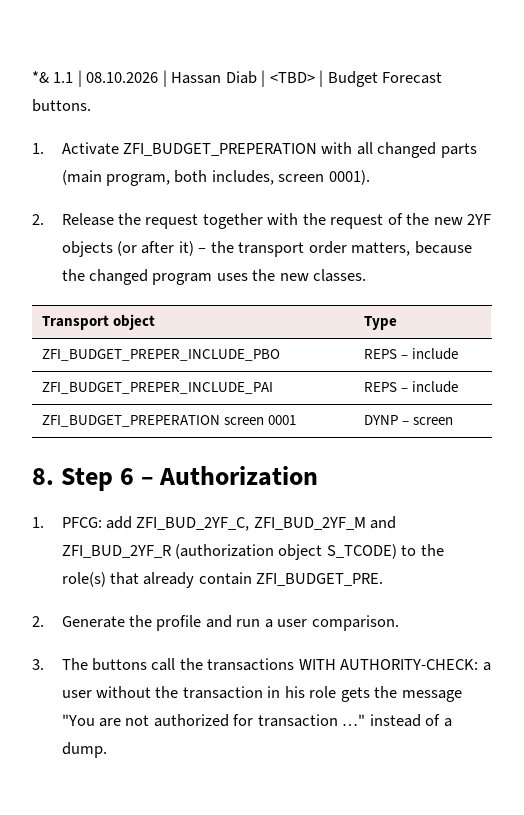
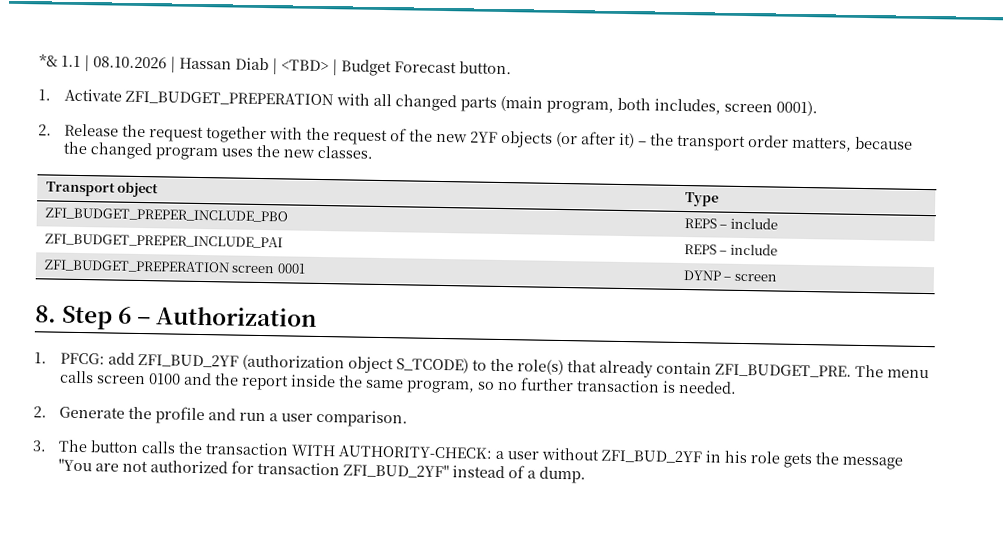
[32,99,91,112] buttons. -> [459,61,512,75] button.
[136,516,397,531] [61,545,171,558] ZFI_BUD_2YF_C, ZFI_BUD_2YF_M and ZFI_BUD_2YF_R -> [138,353,240,368] ZFI_BUD_2YF
(384, 579) none -> [855,364,930,379] [60,370,738,394] The menu calls screen 0100 and the report inside the same program, so no further transaction is needed.
[91,658,295,671] buttons call the transactions -> [90,440,290,456] button calls the transaction
[155,686,263,699] the transaction -> [601,449,703,464] ZFI_BUD_2YF
[342,714,366,726] …" -> [343,463,450,479] ZFI_BUD_2YF"

